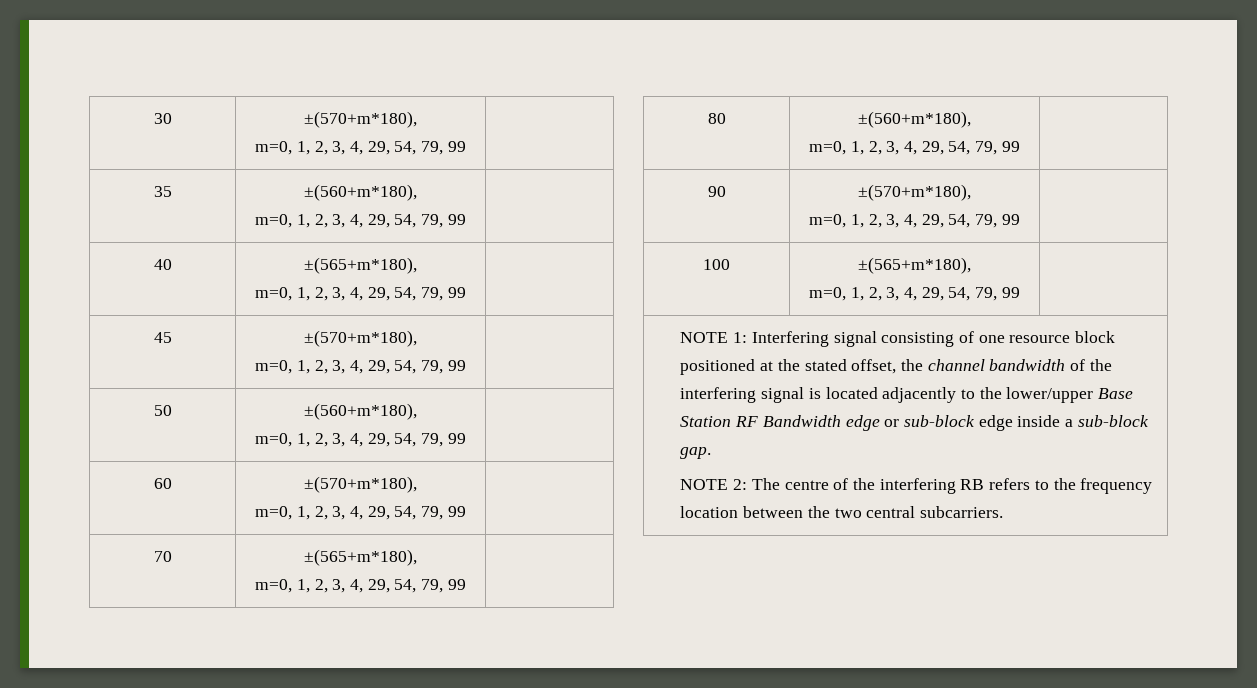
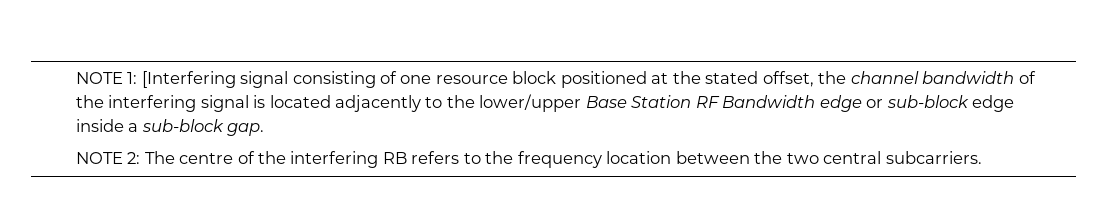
[153,113,172,124] [304,111,417,128] [255,141,466,155] [153,186,172,197] [304,184,417,201] [255,214,466,228] [153,259,172,270] [304,257,417,274] [255,287,466,301] [153,332,172,343] [304,330,417,347] [255,360,466,374] [153,405,172,416] [304,403,417,420] [255,433,466,447] [153,478,172,489] [304,476,417,493] [255,506,466,520] [153,551,172,562] [304,549,417,566] [255,579,466,593] [707,113,726,124] [858,111,971,128] [809,141,1020,155] [707,186,726,197] [858,184,971,201] [809,214,1020,228] [703,259,730,270] [858,257,971,274] [809,287,1020,301] 30 | ±(570+m*180), // m=0, 1, 2, 3, 4, 29, 54, 79, 99 | // 35 | ±(560+m*180), // m=0, 1, 2, 3, 4, 29, 54, 79, 99 | // 40 | ±(565+m*180), // m=0, 1, 2, 3, 4, 29, 54, 79, 99 | // 45 | ±(570+m*180), // m=0, 1, 2, 3, 4, 29, 54, 79, 99 | // 50 | ±(560+m*180), // m=0, 1, 2, 3, 4, 29, 54, 79, 99 | // 60 | ±(570+m*180), // m=0, 1, 2, 3, 4, 29, 54, 79, 99 | // 70 | ±(565+m*180), // m=0, 1, 2, 3, 4, 29, 54, 79, 99 | // 80 | ±(560+m*180), // m=0, 1, 2, 3, 4, 29, 54, 79, 99 | // 90 | ±(570+m*180), // m=0, 1, 2, 3, 4, 29, 54, 79, 99 | // 100 | ±(565+m*180), // m=0, 1, 2, 3, 4, 29, 54, 79, 99 | // -> (75, 78) none
[751,331,829,347] Interfering -> [141,71,236,88] [Interfering

